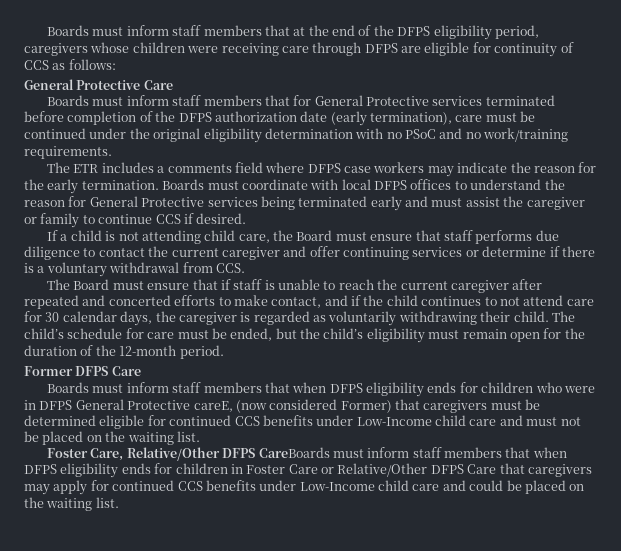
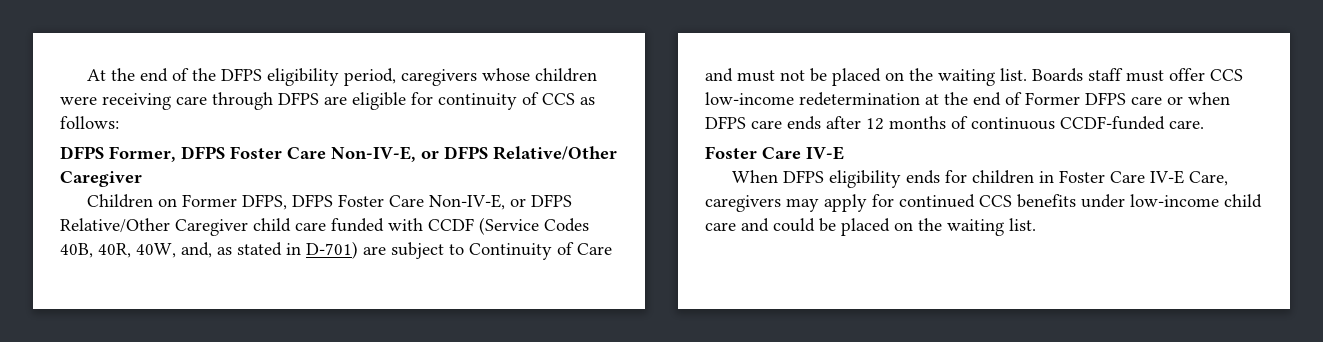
[47,25,306,36] Boards must inform staff members that at -> [86,69,106,81] At
[24,79,173,90] [47,95,555,106] [24,111,536,126] [24,128,569,143] [24,146,112,159] [47,162,597,177] [24,179,565,194] [24,196,585,211] [24,213,247,228] [47,230,559,244] [24,246,595,260] [24,262,245,277] [47,279,543,293] [24,295,594,309] [24,311,575,326] [24,328,585,343] [24,345,224,359] [24,366,141,376] [47,382,595,397] [24,399,541,413] [24,415,497,429] General Protective Care // Boards must inform staff members that for General Protective services terminated before completion of the DFPS authorization date (early termination), care must be continued under the original eligibility determination with no PSoC and no work/training requirements. // The ETR includes a comments field where DFPS case workers may indicate the reason for the early termination. Boards must coordinate with local DFPS offices to understand the reason for General Protective services being terminated early and must assist the caregiver or family to continue CCS if desired. // If a child is not attending child care, the Board must ensure that staff performs due diligence to contact the current caregiver and offer continuing services or determine if there is a voluntary withdrawal from CCS. // The Board must ensure that if staff is unable to reach the current caregiver after repeated and concerted efforts to make contact, and if the child continues to not attend care for 30 calendar days, the caregiver is regarded as voluntarily withdrawing their child. The child’s schedule for care must be ended, but the child’s eligibility must remain open for the duration of the 12-month period. // Former DFPS Care // Boards must inform staff members that when DFPS eligibility ends for children who were in DFPS General Protective careE, (now considered Former) that caregivers must be determined eligible for continued CCS benefits under Low-Income child care -> [60,146,617,162] [60,171,142,187] [86,194,572,210] [60,217,589,236] [60,241,612,260] DFPS Former, DFPS Foster Care Non-IV-E, or DFPS Relative/Other Caregiver // Children on Former DFPS, DFPS Foster Care Non-IV-E, or DFPS Relative/Other Caregiver child care funded with CCDF (Service Codes 40B, 40R, 40W, and, as stated in D-701) are subject to Continuity of Care
[47,447,567,461] // Foster Care, Relative/Other DFPS CareBoards must inform staff members that when -> [1032,68,1243,82] [705,92,1230,106] [705,116,1204,130] [705,146,844,160] [731,170,778,183] Boards staff must offer CCS low-income redetermination at the end of Former DFPS care or when DFPS care ends after 12 months of continuous CCDF-funded care. // Foster Care IV-E // When
[321,463,525,477] or Relative/Other DFPS Care that -> [1149,170,1228,186] IV-E Care,
[299,482,375,491] Low-Income -> [1130,194,1219,207] low-income

